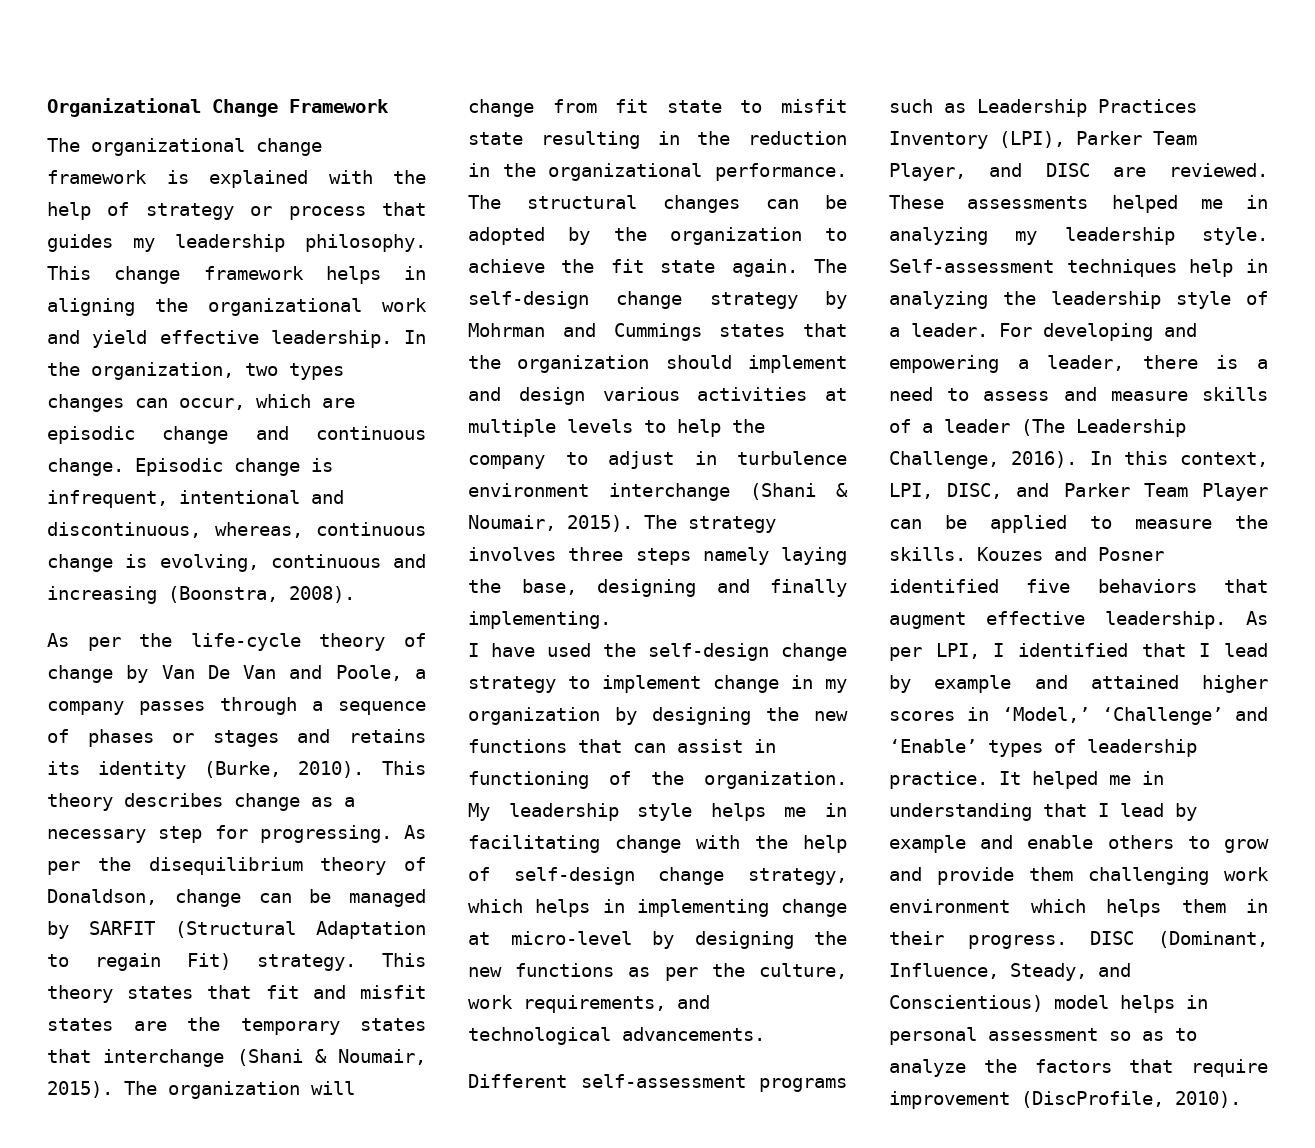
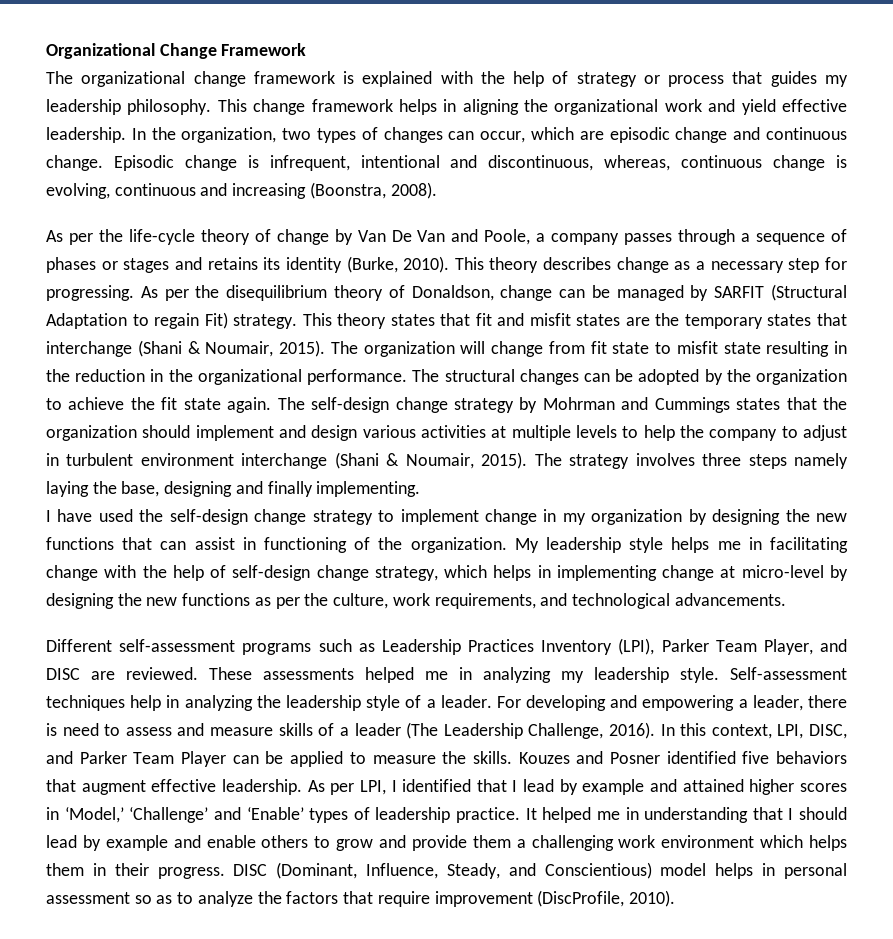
(344, 371) none -> [361,127,378,140] of
[737,451,847,465] turbulence -> [66,453,134,466] turbulent
[1257,359,1268,369] a -> (57, 729) none
(1109, 810) none -> [799,807,847,820] should
(1073, 874) none -> [516,839,526,848] a

